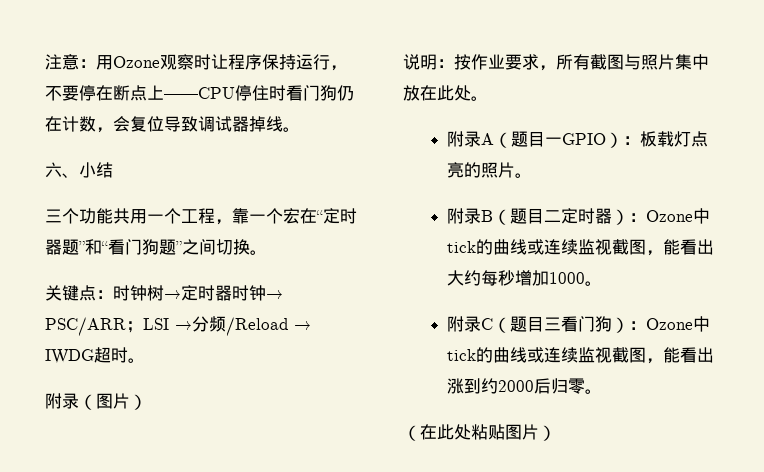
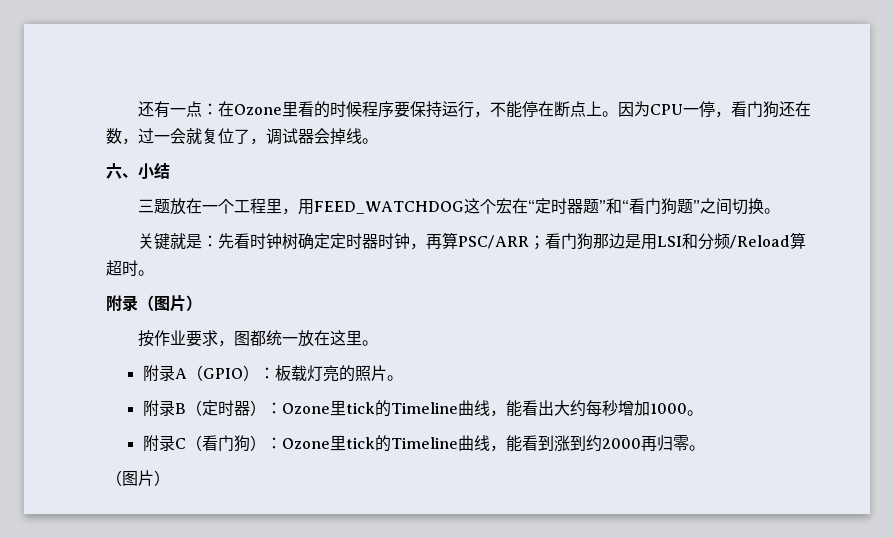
[45,54,262,70] 注意：用Ozone观察时让程序 -> [138,101,411,118] 还有一点：在Ozone里看的时候程序要
[62,85,79,101] 要 -> [506,101,523,118] 能
[164,85,354,101] [45,116,300,133] [45,162,113,178] [45,208,266,225] ——CPU停住时看门狗仍在计数，会复位导致调试器掉线。 // 六、小结 // 三个功能共用一个工程，靠一 -> [602,101,812,118] [106,128,378,145] [106,163,170,179] [138,198,481,215] 。因为CPU一停，看门狗还在数，过一会就复位了，调试器会掉线。 // 六、小结 // 三题放在一个工程里，用FEED_WATCHDOG这
[79,285,283,301] [45,316,311,336] [45,349,94,364] 点：时钟树→定时器时钟→ PSC/ARR；LSI →分频/Reload → IWDG -> [170,232,807,250] 就是：先看时钟树确定定时器时钟，再算PSC/ARR；看门狗那边是用LSI和分频/Reload算
[403,54,454,70] 说明： -> (202, 303) none
[556,54,709,70] [403,85,471,101] 所有截图与照片集中放在此处 -> [234,330,363,347] 图都统一放在这里
[511,131,563,147] 题目一 -> (203, 373) none
[691,131,709,147] 点 -> (323, 373) none
[510,208,562,224] 题目二 -> (202, 408) none
[693,208,711,224] [447,239,647,255] 中tick的曲线或连续监视截图 -> [329,400,490,417] 里tick的Timeline曲线
[510,316,562,332] 题目三 -> (202, 443) none
[693,316,711,332] [447,347,715,364] 中tick的曲线或连续监视截图，能看出 -> [329,435,554,452] 里tick的Timeline曲线，能看到
[534,378,552,394] 后 -> [640,436,657,452] 再
[420,424,505,440] 在此处粘贴 -> (122, 478) none

